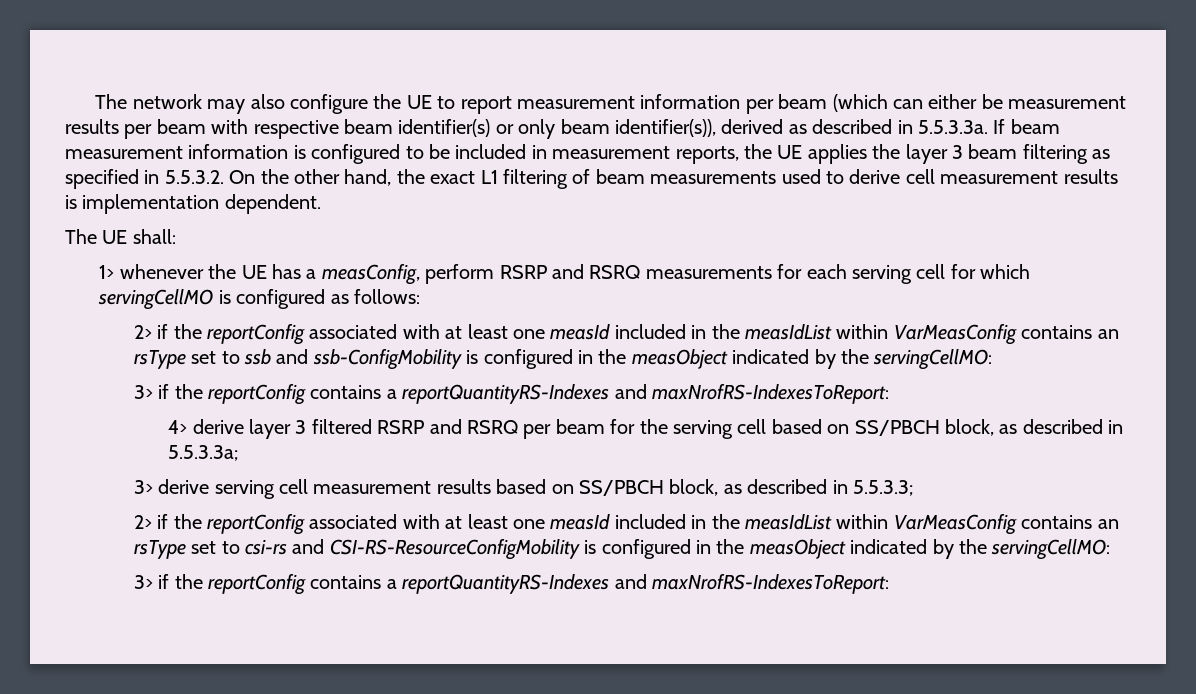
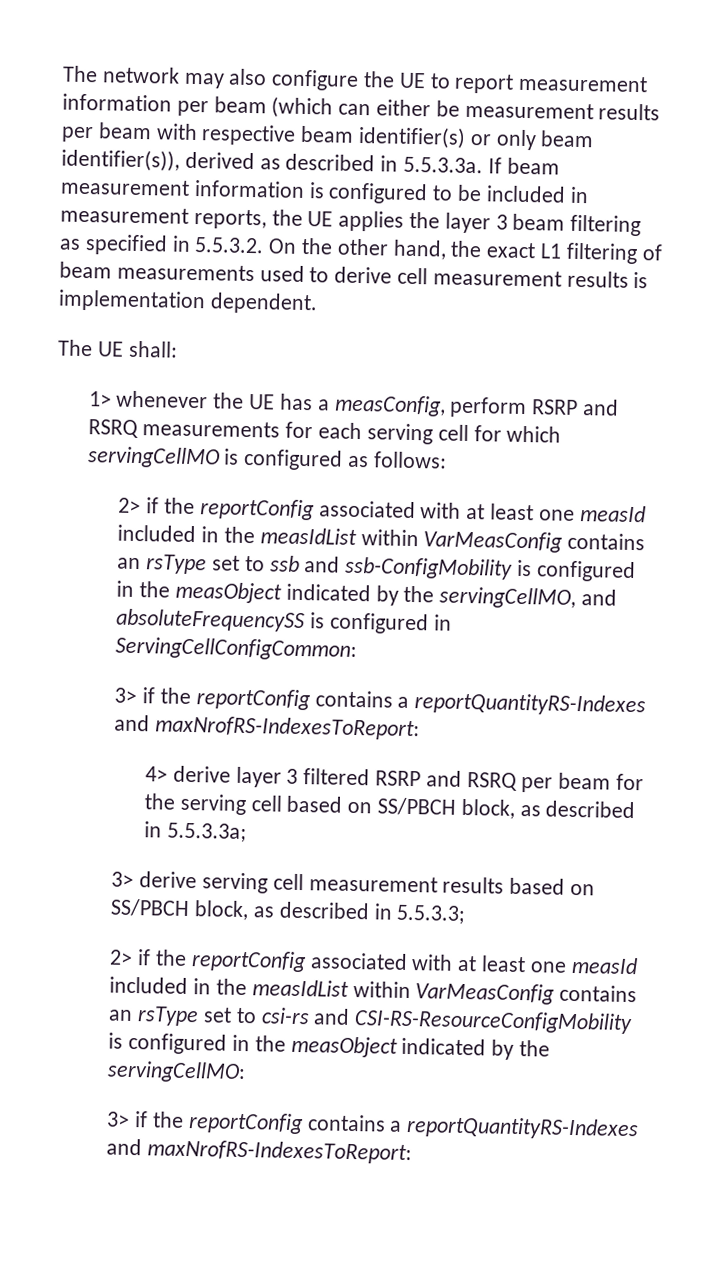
[873,349,993,370] servingCellMO: -> [439,586,617,609] [116,608,452,635] [115,636,358,662] servingCellMO, and absoluteFrequencySS is configured in ServingCellConfigCommon:

